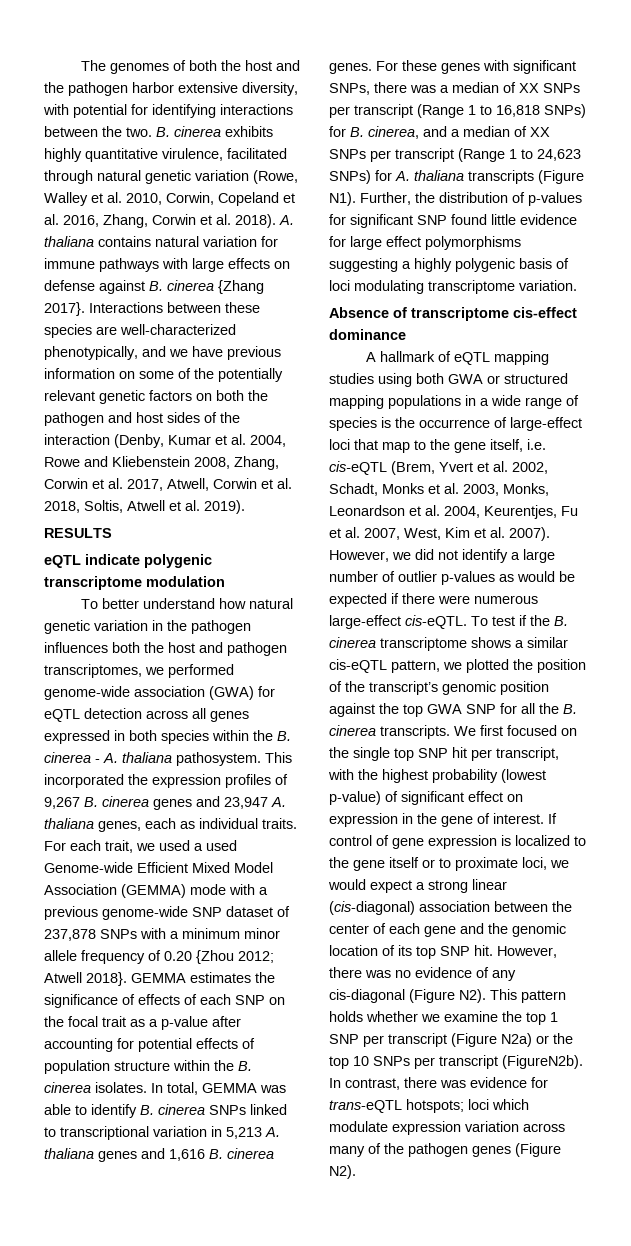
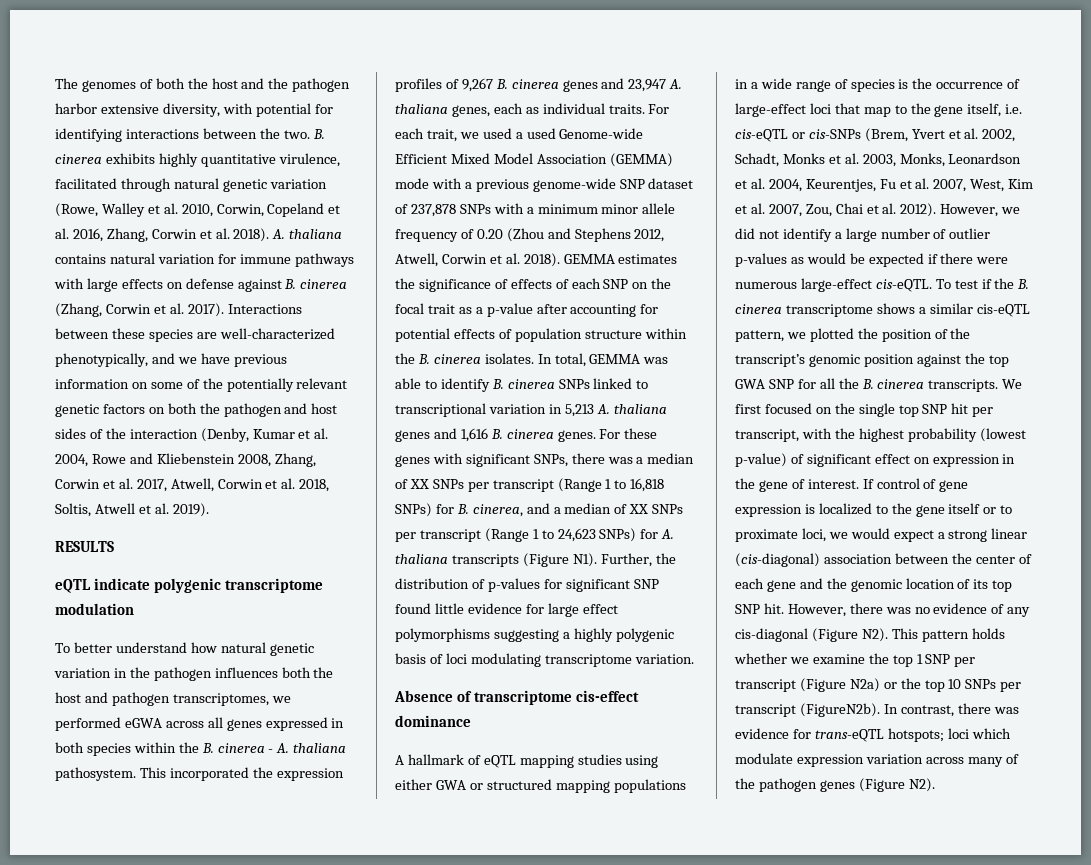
[218,280,264,294] [44,302,85,316] {Zhang 2017}. -> [55,303,224,317] (Zhang, Corwin et al. 2017).
[44,686,275,700] [44,708,142,722] genome-wide association (GWA) for eQTL detection -> [124,718,162,728] eGWA
[196,950,274,964] [44,972,127,986] {Zhou 2012; Atwell 2018}. -> [506,228,665,242] [395,253,560,267] (Zhou and Stephens 2012, Atwell, Corwin et al. 2018).
[416,373,444,384] both -> [395,779,432,790] either
(387, 468) none -> [791,129,861,139] or cis-SNPs
[509,527,550,541] 2007). -> [768,203,937,217] 2007, Zou, Chai et al. 2012).

